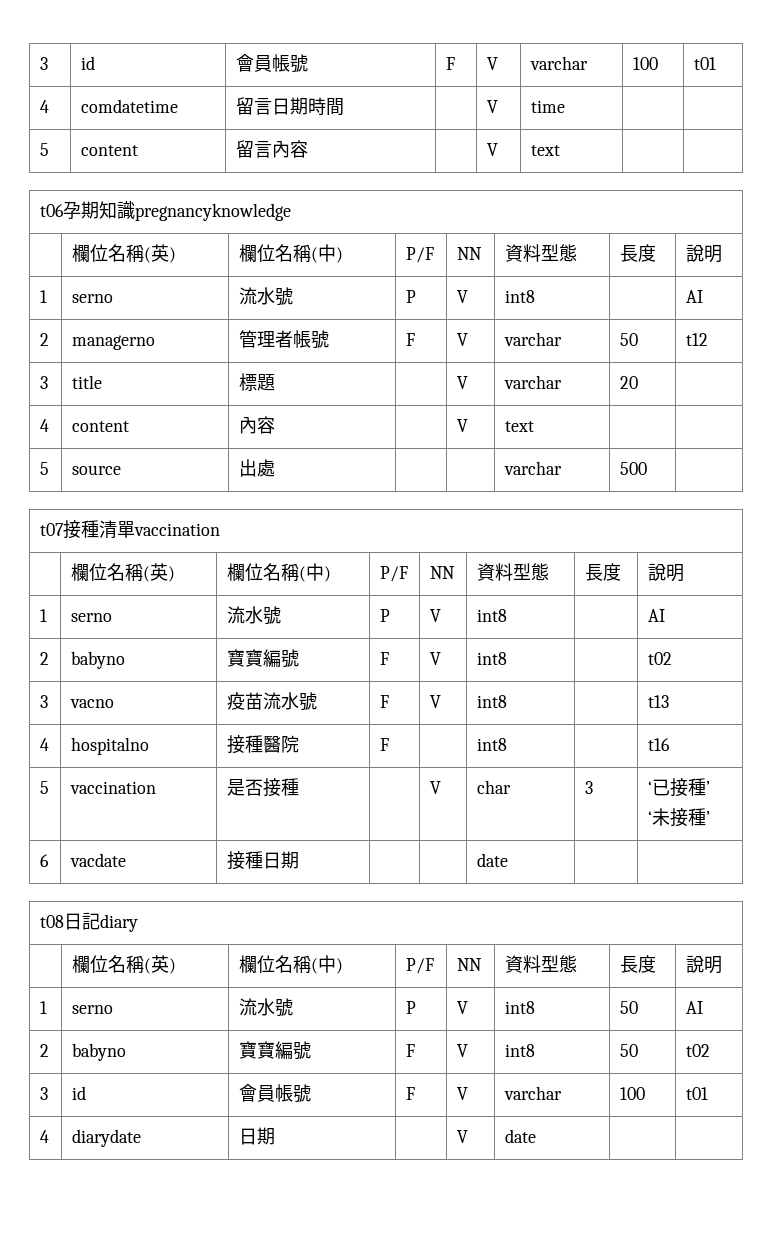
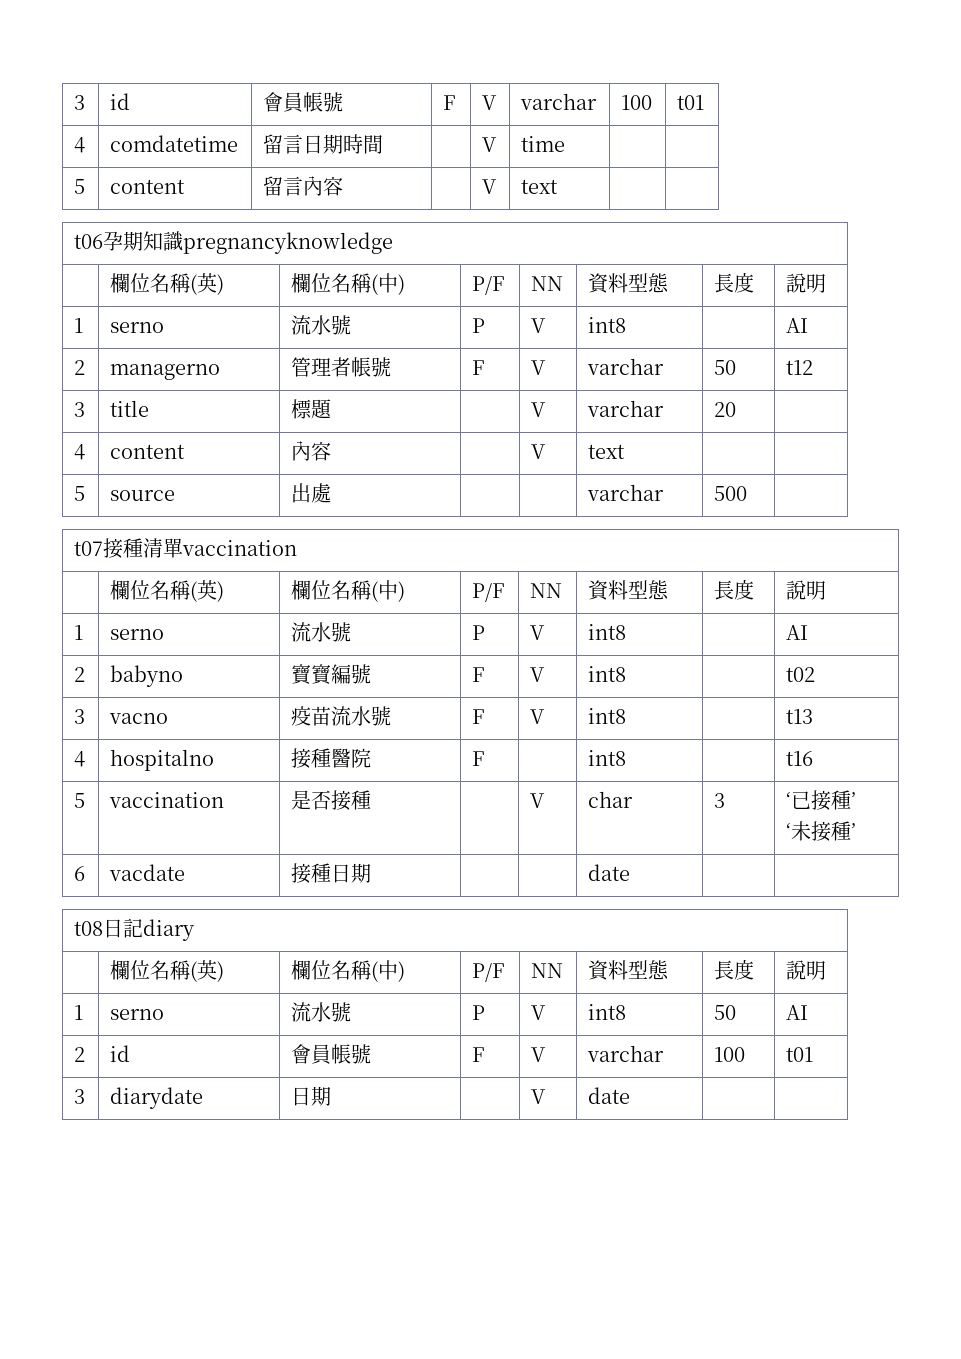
[71,1043,126,1061] [238,1041,311,1060] [405,1044,415,1057] [456,1044,468,1057] [504,1044,535,1057] [619,1044,638,1057] [685,1044,710,1057] [39,1087,48,1100] [71,1086,86,1100] [238,1084,311,1103] [405,1087,415,1100] [456,1087,468,1100] [503,1086,562,1100] [619,1087,645,1100] [685,1087,708,1100] [39,1130,49,1143] | babyno | 寶寶編號 | F | V | int8 | 50 | t02 // 3 | id | 會員帳號 | F | V | varchar | 100 | t01 // 4 -> [110,1045,131,1062] [291,1044,372,1064] [472,1047,486,1062] [531,1047,547,1062] [587,1045,665,1062] [714,1047,746,1062] [786,1047,814,1062] [74,1089,86,1104] | id | 會員帳號 | F | V | varchar | 100 | t01 // 3

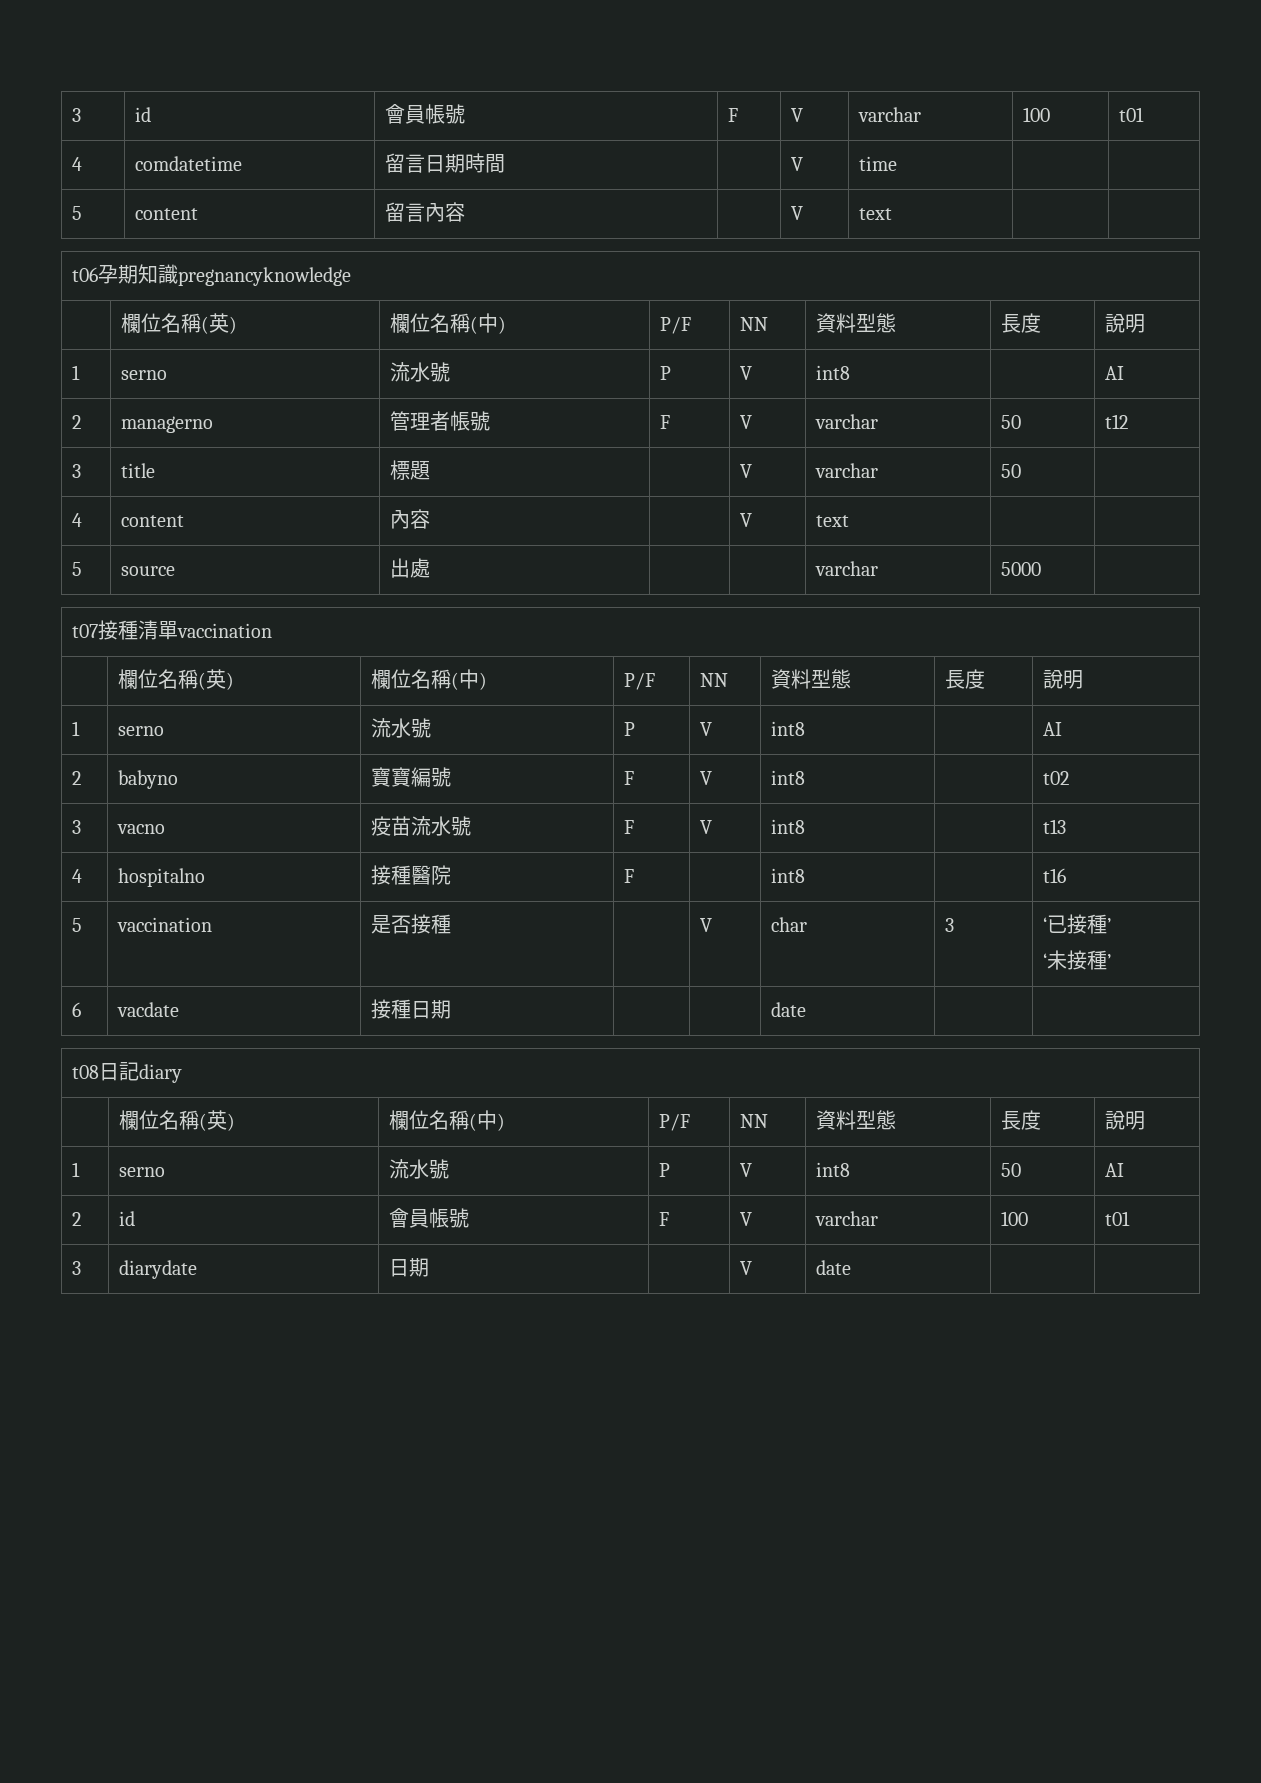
[714,402,737,417] 20 -> [1001,464,1022,478] 50
[714,486,748,501] 500 -> [1001,562,1042,576] 5000

